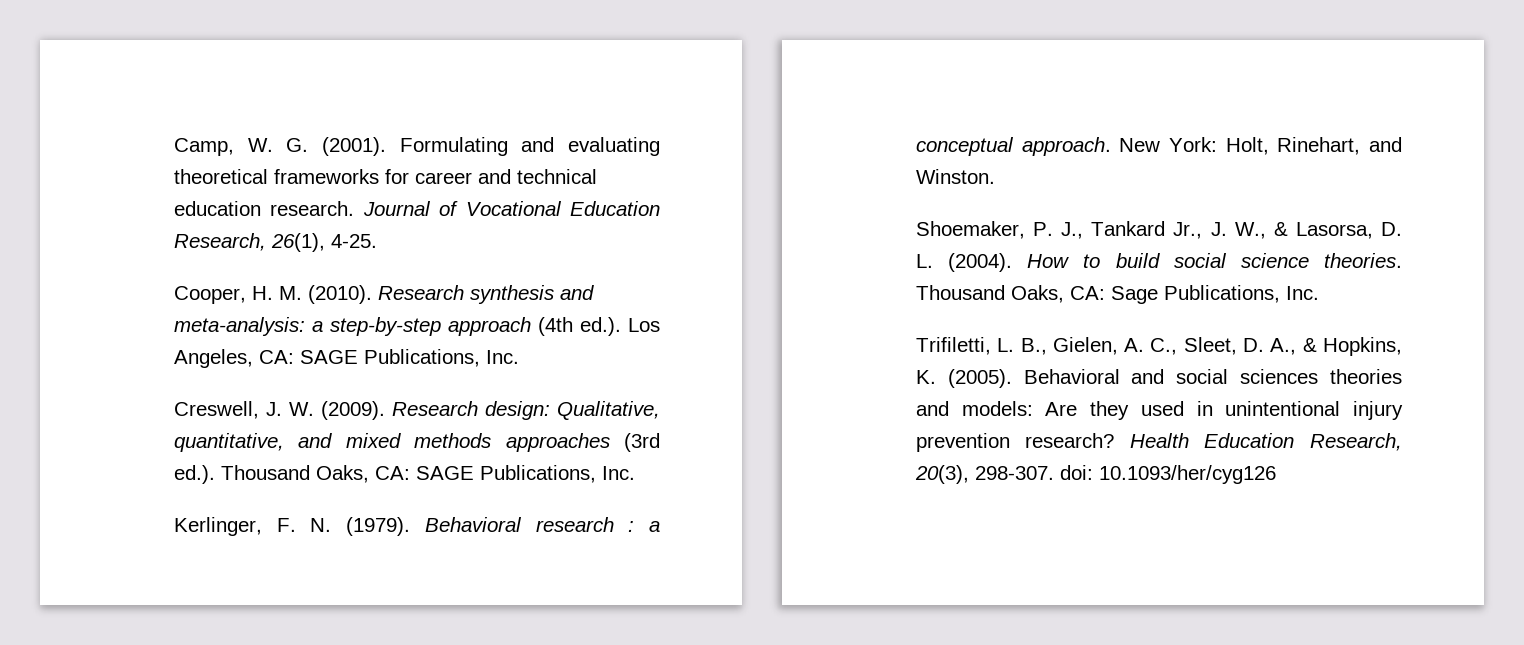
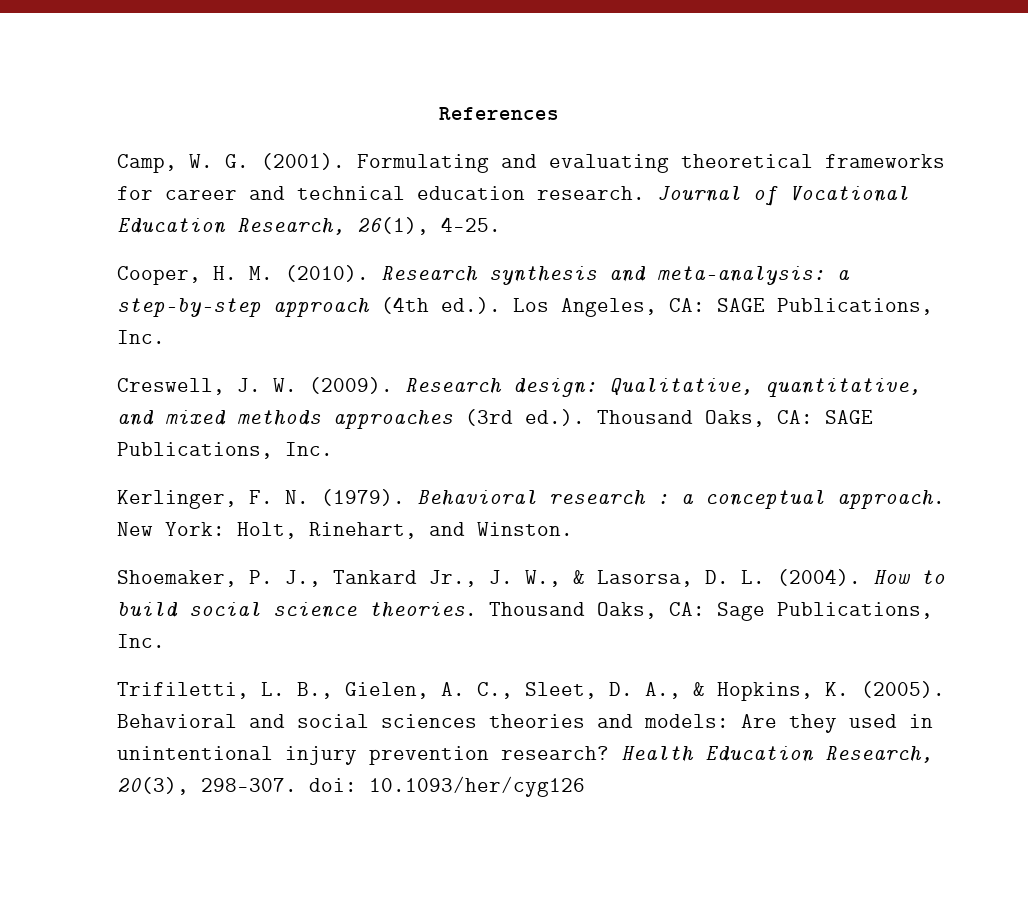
(173, 147) none -> [439,107,559,120] References //

